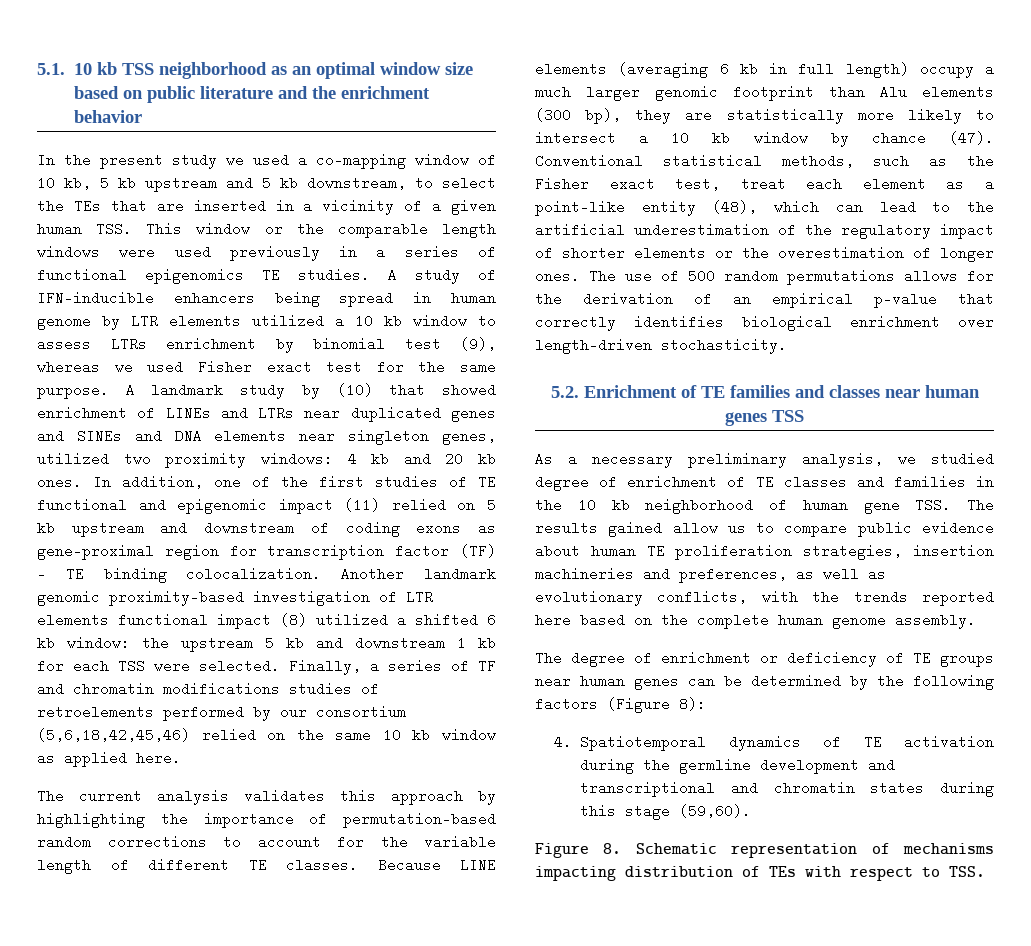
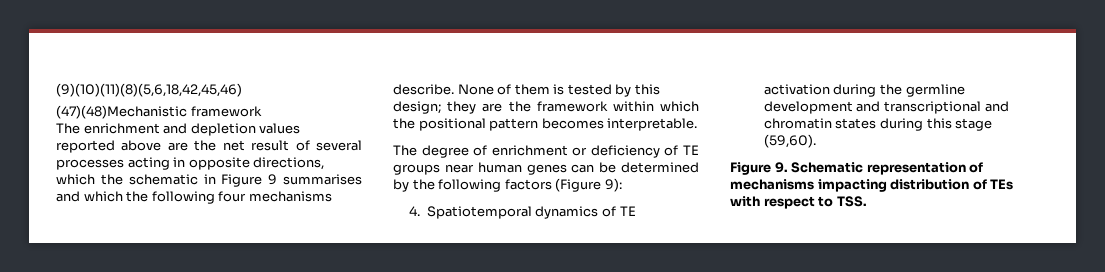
[37,62,473,79] [73,86,430,103] [73,110,142,123] [37,153,496,169] [37,176,496,192] [37,199,496,215] [37,222,497,238] [37,245,496,261] [37,268,496,284] [37,291,497,307] [37,314,496,330] [37,337,496,353] [37,360,496,374] [37,383,497,399] [37,406,496,422] [37,429,496,445] [37,452,496,468] [37,475,496,489] [37,498,496,514] [37,521,497,537] [37,544,497,560] [37,567,496,583] [37,590,433,606] [37,613,496,629] [37,636,496,652] [37,659,496,675] [37,682,379,696] [37,705,406,721] [37,728,496,742] [37,751,181,767] [37,789,496,805] [37,812,496,828] [37,835,496,849] [37,858,496,874] [535,62,994,78] [535,85,994,101] [535,108,994,124] [535,131,994,147] [535,154,994,168] [535,177,994,191] [535,200,994,216] [535,223,994,239] [535,246,994,262] [535,269,994,285] [535,292,994,308] [535,315,994,331] [535,338,787,354] [550,385,980,398] [725,410,804,426] [535,452,994,468] [535,475,994,491] [535,498,994,514] [535,521,994,537] [535,544,994,560] [535,567,886,583] [535,590,994,606] [535,613,976,629] 5.1. 10 kb TSS neighborhood as an optimal window size based on public literature and the enrichment behavior // In the present study we used a co-mapping window of 10 kb, 5 kb upstream and 5 kb downstream, to select the TEs that are inserted in a vicinity of a given human TSS. This window or the comparable length windows were used previously in a series of functional epigenomics TE studies. A study of IFN-inducible enhancers being spread in human genome by LTR elements utilized a 10 kb window to assess LTRs enrichment by binomial test (9), whereas we used Fisher exact test for the same purpose. A landmark study by (10) that showed enrichment of LINEs and LTRs near duplicated genes and SINEs and DNA elements near singleton genes, utilized two proximity windows: 4 kb and 20 kb ones. In addition, one of the first studies of TE functional and epigenomic impact (11) relied on 5 kb upstream and downstream of coding exons as gene-proximal region for transcription factor (TF) - TE binding colocalization. Another landmark genomic proximity-based investigation of LTR elements functional impact (8) utilized a shifted 6 kb window: the upstream 5 kb and downstream 1 kb for each TSS were selected. Finally, a series of TF and chromatin modifications studies of retroelements performed by our consortium (5,6,18,42,45,46) relied on the same 10 kb window as applied here. // The current analysis validates this approach by highlighting the importance of permutation-based random corrections to account for the variable length of different TE classes. Because LINE elements (averaging 6 kb in full length) occupy a much larger genomic footprint than Alu elements (300 bp), they are statistically more likely to intersect a 10 kb window by chance (47). Conventional statistical methods, such as the Fisher exact test, treat each element as a point-like entity (48), which can lead to the artificial underestimation of the regulatory impact of shorter elements or the overestimation of longer ones. The use of 500 random permutations allows for the derivation of an empirical p-value that correctly identifies biological enrichment over length-driven stochasticity. // 5.2. Enrichment of TE families and classes near human genes TSS // As a necessary preliminary analysis, we studied degree of enrichment of TE classes and families in the 10 kb neighborhood of human gene TSS. The results gained allow us to compare public evidence about human TE proliferation strategies, insertion machineries and preferences, as well as evolutionary conflicts, with the trends reported here based on the complete human genome assembly. -> [56,83,242,97] [56,105,262,119] [56,123,301,136] [56,140,362,153] [56,157,325,170] [56,174,363,187] [56,191,332,204] [393,84,660,97] [393,101,699,114] [393,118,698,131] (9)(10)(11)(8)(5,6,18,42,45,46) // (47)(48)Mechanistic framework // The enrichment and depletion values reported above are the net result of several processes acting in opposite directions, which the schematic in Figure 9 summarises and which the following four mechanisms describe. None of them is tested by this design; they are the framework within which the positional pattern becomes interpretable.
[679,697,706,711] 8): -> [604,178,622,192] 9):
[603,843,622,854] 8. -> [774,162,788,173] 9.

